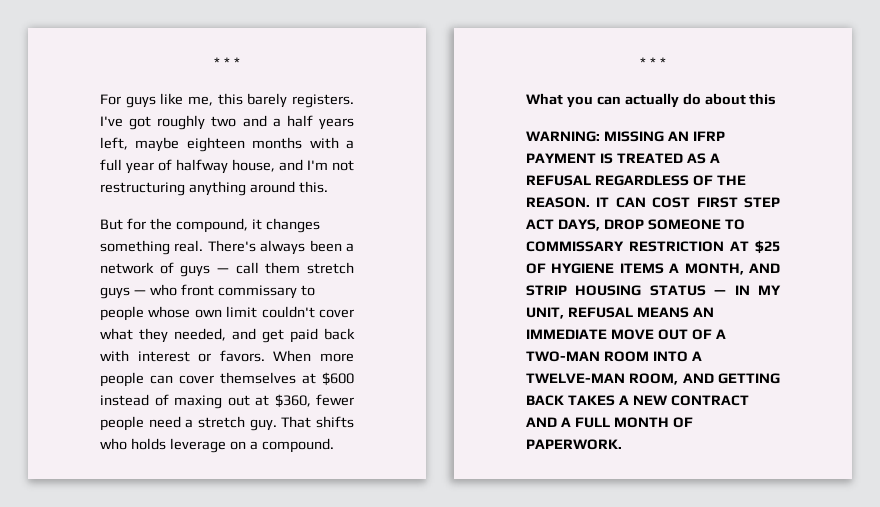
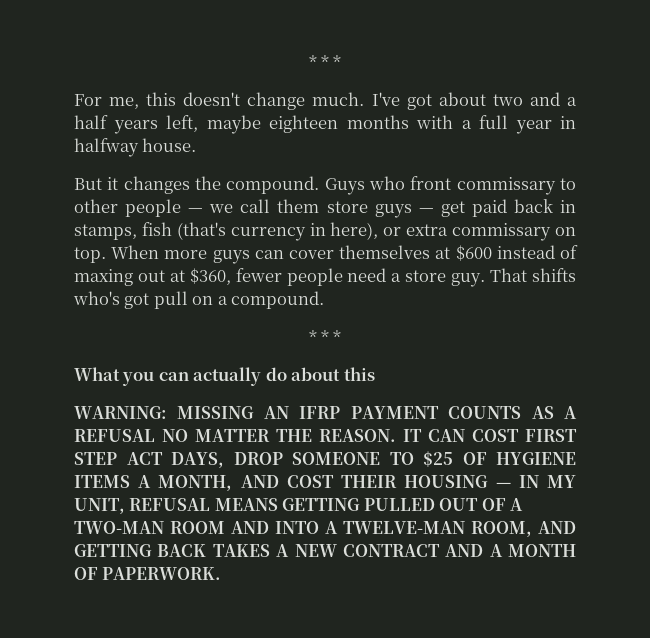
[125,93,354,108] guys like me, this barely registers. -> [109,92,365,110] me, this doesn't change much.
[157,115,206,130] roughly -> [438,92,486,106] about
[158,159,354,174] [100,181,328,196] [100,218,320,233] [100,240,354,255] [100,262,354,277] [100,284,315,299] [100,306,354,321] [100,328,355,343] [100,350,265,362] of halfway house, and I'm not restructuring anything around this. // But for the compound, it changes something real. There's always been a network of guys — call them stretch guys — who front commissary to people whose own limit couldn't cover what they needed, and get paid back with interest or favors. -> [560,116,576,129] [74,138,197,157] [74,176,576,195] [74,199,576,218] [74,222,577,241] [74,247,106,263] in halfway house. // But it changes the compound. Guys who front commissary to other people — we call them store guys — get paid back in stamps, fish (that's currency in here), or extra commissary on top.
[100,372,144,387] people -> [212,250,250,264] guys
[198,416,245,428] stretch -> [405,270,447,282] store
[100,438,226,453] who holds leverage -> [73,291,188,309] who's got pull
[599,153,683,164] IS TREATED -> [448,406,522,419] COUNTS
[594,175,713,186] REGARDLESS OF -> [162,429,270,442] NO MATTER
[526,241,749,252] COMMISSARY RESTRICTION AT -> (414, 458) none
[526,285,706,296] STRIP HOUSING STATUS -> [286,475,489,488] COST THEIR HOUSING
[692,307,714,317] [526,329,654,340] AN IMMEDIATE MOVE -> [282,498,435,511] GETTING PULLED
(649, 356) none -> [231,521,269,534] AND
[574,417,610,428] FULL -> (503, 550) none

